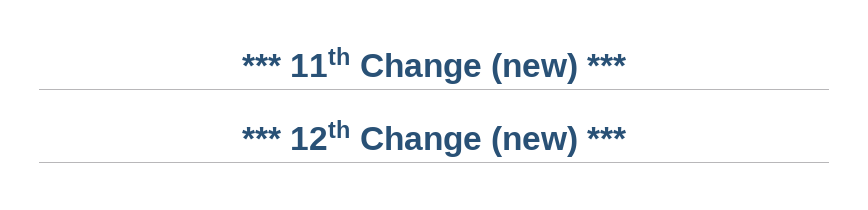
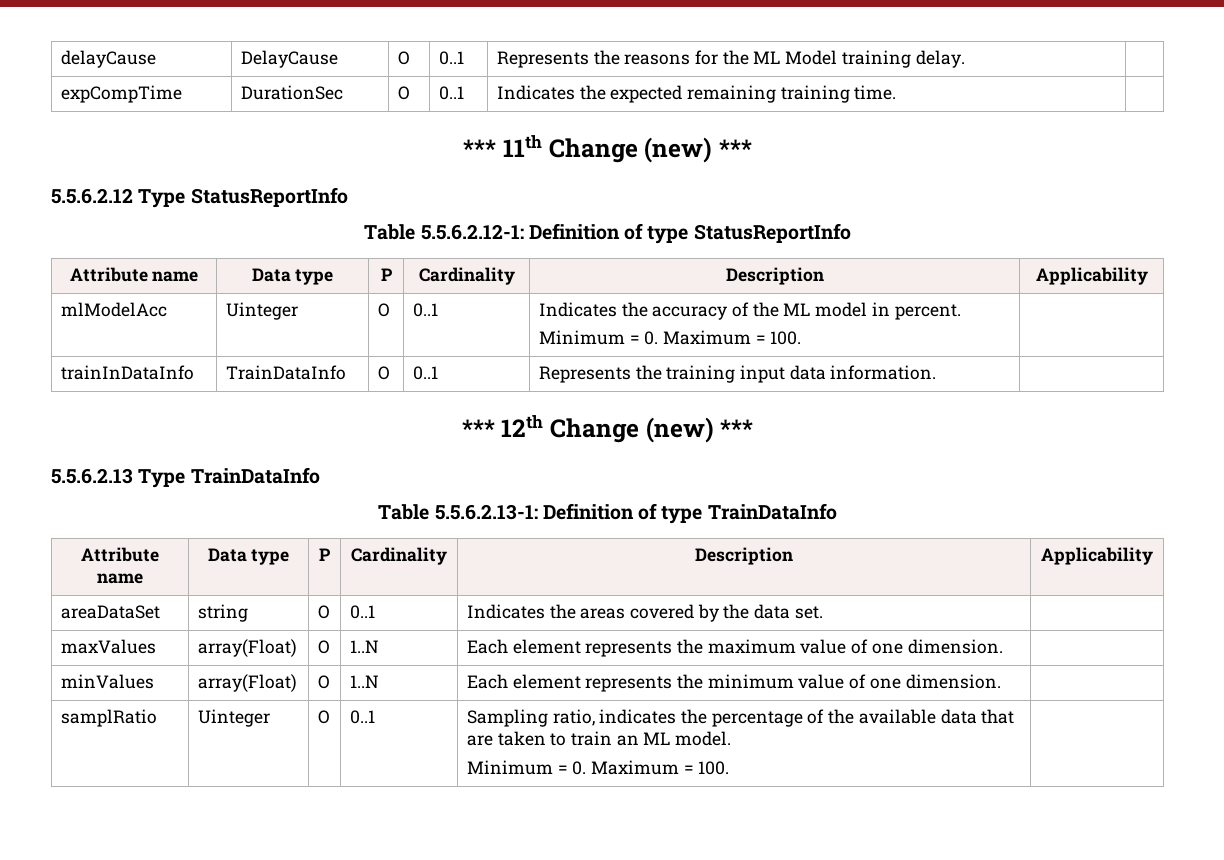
(242, 65) none -> [60,50,156,68] [240,50,338,68] [397,51,410,65] [438,51,464,65] [496,50,965,68] [60,85,182,103] [240,85,343,100] [397,86,410,100] [438,86,464,100] [496,85,897,103] delayCause | DelayCause | O | 0..1 | Represents the reasons for the ML Model training delay. | // expCompTime | DurationSec | O | 0..1 | Indicates the expected remaining training time. | //
(626, 65) none -> [51,187,348,208] [364,223,851,244] [69,267,199,282] [251,268,334,285] [380,268,392,281] [418,267,515,285] [725,267,824,285] [1035,267,1148,285] [60,302,167,317] [225,302,298,320] [377,303,390,317] [412,303,438,317] [538,302,961,320] [538,330,802,345] [60,365,194,380] [225,365,346,380] [377,366,390,380] [412,366,438,380] [538,365,937,383] // 5.5.6.2.12 Type StatusReportInfo // Table 5.5.6.2.12-1: Definition of type StatusReportInfo // Attribute name | Data type | P | Cardinality | Description | Applicability // mlModelAcc | Uinteger | O | 0..1 | Indicates the accuracy of the ML model in percent. // Minimum = 0. Maximum = 100. | // trainInDataInfo | TrainDataInfo | O | 0..1 | Represents the training input data information. |
(626, 138) none -> [51,467,320,488] [378,503,837,524] [81,547,159,562] [97,573,143,584] [207,548,290,565] [319,548,330,561] [351,547,447,565] [695,547,793,565] [1041,547,1153,565] [60,605,160,619] [197,604,248,622] [317,605,330,619] [349,605,375,619] [466,604,823,622] [60,639,156,654] [197,639,297,657] [317,640,330,654] [349,640,379,653] [466,639,1003,657] [60,674,154,689] [197,674,297,692] [317,675,330,689] [349,675,379,688] [466,674,1001,692] [60,709,157,727] [197,709,270,727] [317,710,330,724] [349,710,375,724] [466,709,1015,727] [466,731,732,746] [466,760,730,775] // 5.5.6.2.13 Type TrainDataInfo // Table 5.5.6.2.13-1: Definition of type TrainDataInfo // Attribute name | Data type | P | Cardinality | Description | Applicability // areaDataSet | string | O | 0..1 | Indicates the areas covered by the data set. | // maxValues | array(Float) | O | 1..N | Each element represents the maximum value of one dimension. | // minValues | array(Float) | O | 1..N | Each element represents the minimum value of one dimension. | // samplRatio | Uinteger | O | 0..1 | Sampling ratio, indicates the percentage of the available data that are taken to train an ML model. // Minimum = 0. Maximum = 100. |

